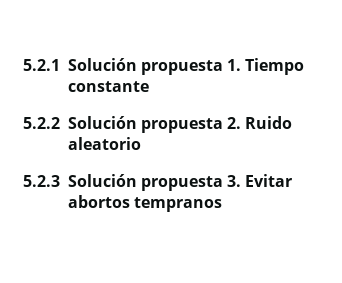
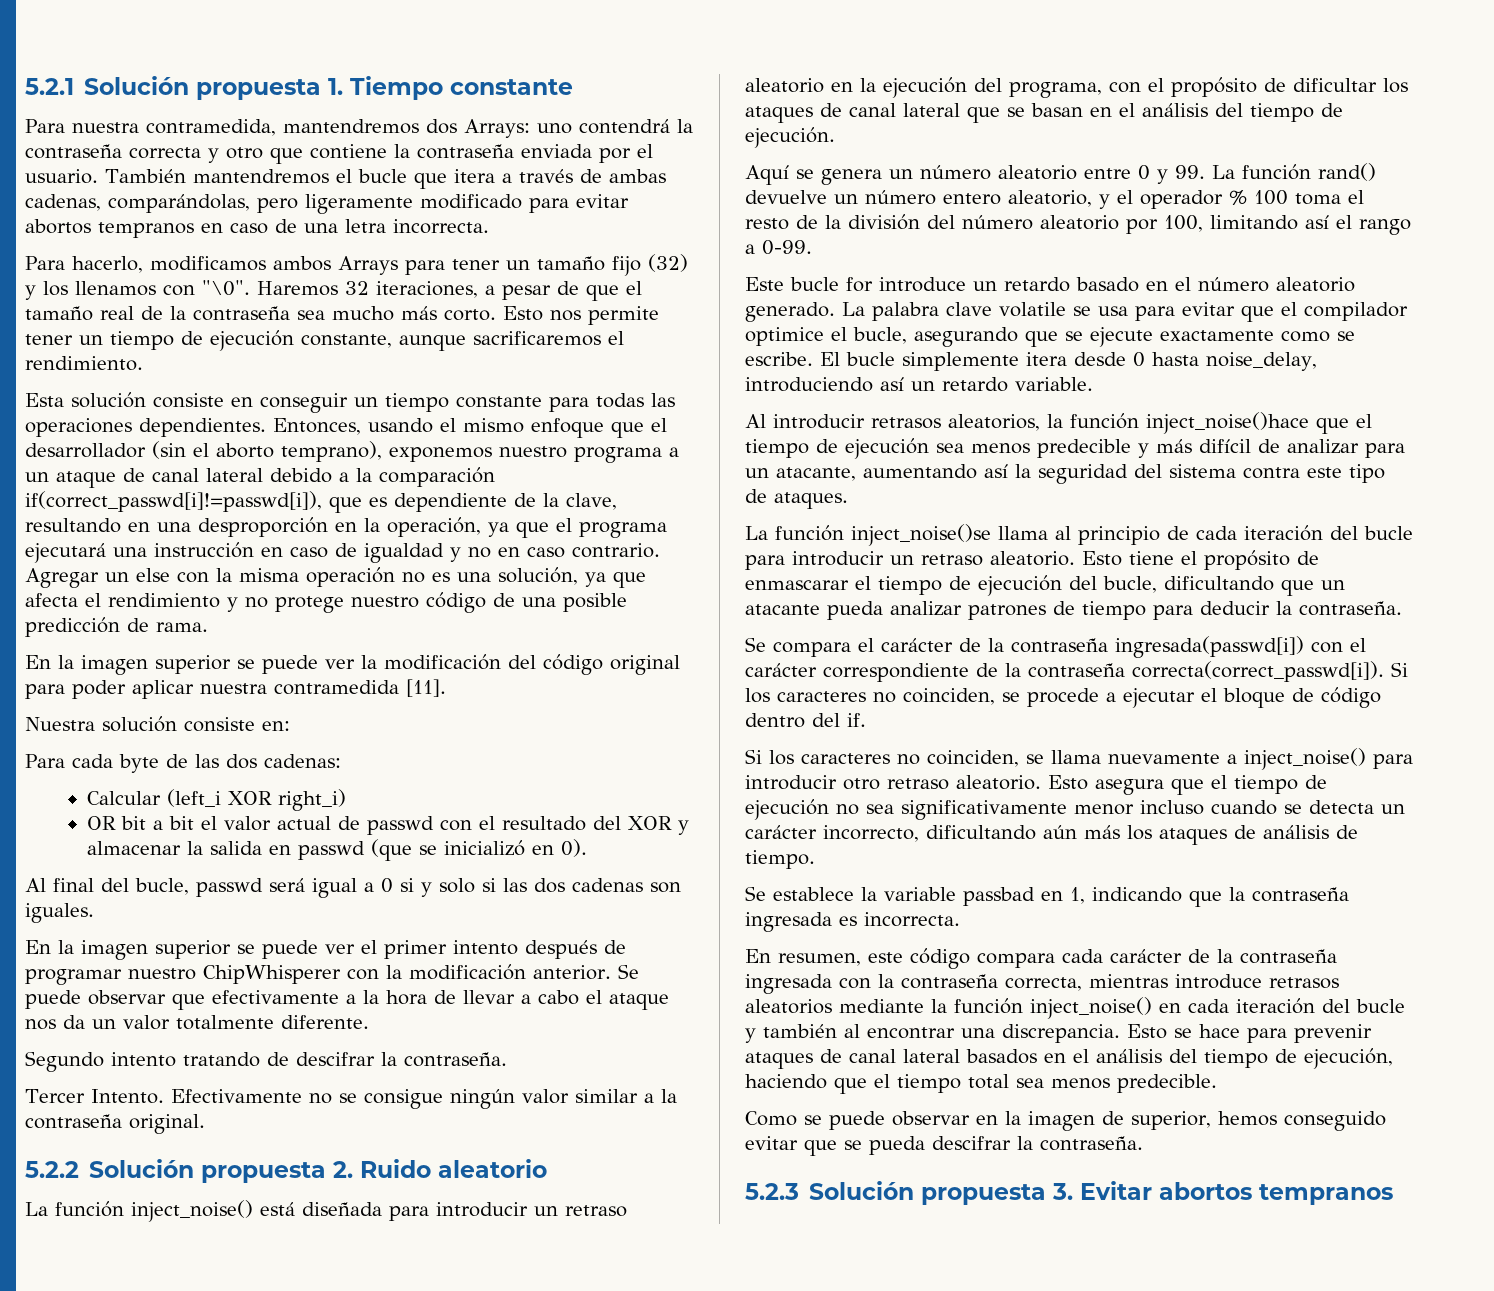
(149, 86) none -> [25,119,693,138] [25,144,653,164] [25,169,666,189] [25,194,629,214] [25,219,489,238] [25,254,688,276] [25,280,642,301] [25,306,659,325] [25,330,624,351] [25,356,143,371] [25,392,675,413] [25,418,667,438] [25,441,679,463] [25,467,495,488] [25,491,617,513] [25,517,667,538] [25,542,660,563] [25,567,646,588] [25,592,627,613] [25,617,208,637] [25,654,680,675] [25,679,446,699] [25,716,290,732] [25,754,341,773] [87,789,347,811] [87,816,690,835] [87,839,588,861] [25,878,681,898] [25,903,94,923] [25,940,626,960] [25,964,639,985] [25,990,669,1010] [25,1015,369,1030] [25,1051,507,1072] [25,1089,677,1109] [25,1114,205,1134] // Para nuestra contramedida, mantendremos dos Arrays: uno contendrá la contraseña correcta y otro que contiene la contraseña enviada por el usuario. También mantendremos el bucle que itera a través de ambas cadenas, comparándolas, pero ligeramente modificado para evitar abortos tempranos en caso de una letra incorrecta. // Para hacerlo, modificamos ambos Arrays para tener un tamaño fijo (32) y los llenamos con "\0". Haremos 32 iteraciones, a pesar de que el tamaño real de la contraseña sea mucho más corto. Esto nos permite tener un tiempo de ejecución constante, aunque sacrificaremos el rendimiento. // Esta solución consiste en conseguir un tiempo constante para todas las operaciones dependientes. Entonces, usando el mismo enfoque que el desarrollador (sin el aborto temprano), exponemos nuestro programa a un ataque de canal lateral debido a la comparación if(correct_passwd[i]!=passwd[i]), que es dependiente de la clave, resultando en una desproporción en la operación, ya que el programa ejecutará una instrucción en caso de igualdad y no en caso contrario. Agregar un else con la misma operación no es una solución, ya que afecta el rendimiento y no protege nuestro código de una posible predicción de rama. // En la imagen superior se puede ver la modificación del código original para poder aplicar nuestra contramedida [11]. // Nuestra solución consiste en: // Para cada byte de las dos cadenas: // Calcular (left_i XOR right_i) // OR bit a bit el valor actual de passwd con el resultado del XOR y almacenar la salida en passwd (que se inicializó en 0). // Al final del bucle, passwd será igual a 0 si y solo si las dos cadenas son iguales. // En la imagen superior se puede ver el primer intento después de programar nuestro ChipWhisperer con la modificación anterior. Se puede observar que efectivamente a la hora de llevar a cabo el ataque nos da un valor totalmente diferente. // Segundo intento tratando de descifrar la contraseña. // Tercer Intento. Efectivamente no se consigue ningún valor similar a la contraseña original.
(141, 143) none -> [25,1200,627,1222] [745,77,1408,98] [745,103,1343,123] [745,127,835,148] [745,163,1376,185] [745,190,1364,209] [745,214,1411,235] [745,240,812,255] [745,277,1355,292] [745,302,1408,322] [745,327,1355,347] [745,352,1317,371] [745,377,1093,392] [745,412,1372,434] [745,438,1405,459] [745,464,1385,484] [745,489,848,509] [745,524,1413,546] [745,550,1319,570] [745,575,1345,596] [745,601,1402,620] [745,636,1366,658] [745,661,1408,682] [745,687,1381,708] [745,713,866,728] [745,748,1413,770] [745,775,1327,795] [745,799,1405,820] [745,825,1358,845] [745,850,815,869] [745,886,1349,907] [745,912,960,932] [745,948,1337,969] [745,974,1339,994] [745,997,1405,1019] [745,1024,1372,1043] [745,1048,1393,1069] [745,1074,1217,1094] [745,1111,1386,1131] [745,1136,1143,1156] // La función inject_noise() está diseñada para introducir un retraso aleatorio en la ejecución del programa, con el propósito de dificultar los ataques de canal lateral que se basan en el análisis del tiempo de ejecución. // Aquí se genera un número aleatorio entre 0 y 99. La función rand() devuelve un número entero aleatorio, y el operador % 100 toma el resto de la división del número aleatorio por 100, limitando así el rango a 0-99. // Este bucle for introduce un retardo basado en el número aleatorio generado. La palabra clave volatile se usa para evitar que el compilador optimice el bucle, asegurando que se ejecute exactamente como se escribe. El bucle simplemente itera desde 0 hasta noise_delay, introduciendo así un retardo variable. // Al introducir retrasos aleatorios, la función inject_noise()hace que el tiempo de ejecución sea menos predecible y más difícil de analizar para un atacante, aumentando así la seguridad del sistema contra este tipo de ataques. // La función inject_noise()se llama al principio de cada iteración del bucle para introducir un retraso aleatorio. Esto tiene el propósito de enmascarar el tiempo de ejecución del bucle, dificultando que un atacante pueda analizar patrones de tiempo para deducir la contraseña. // Se compara el carácter de la contraseña ingresada(passwd[i]) con el carácter correspondiente de la contraseña correcta(correct_passwd[i]). Si los caracteres no coinciden, se procede a ejecutar el bloque de código dentro del if. // Si los caracteres no coinciden, se llama nuevamente a inject_noise() para introducir otro retraso aleatorio. Esto asegura que el tiempo de ejecución no sea significativamente menor incluso cuando se detecta un carácter incorrecto, dificultando aún más los ataques de análisis de tiempo. // Se establece la variable passbad en 1, indicando que la contraseña ingresada es incorrecta. // En resumen, este código compara cada carácter de la contraseña ingresada con la contraseña correcta, mientras introduce retrasos aleatorios mediante la función inject_noise() en cada iteración del bucle y también al encontrar una discrepancia. Esto se hace para prevenir ataques de canal lateral basados en el análisis del tiempo de ejecución, haciendo que el tiempo total sea menos predecible. // Como se puede observar en la imagen de superior, hemos conseguido evitar que se pueda descifrar la contraseña.

